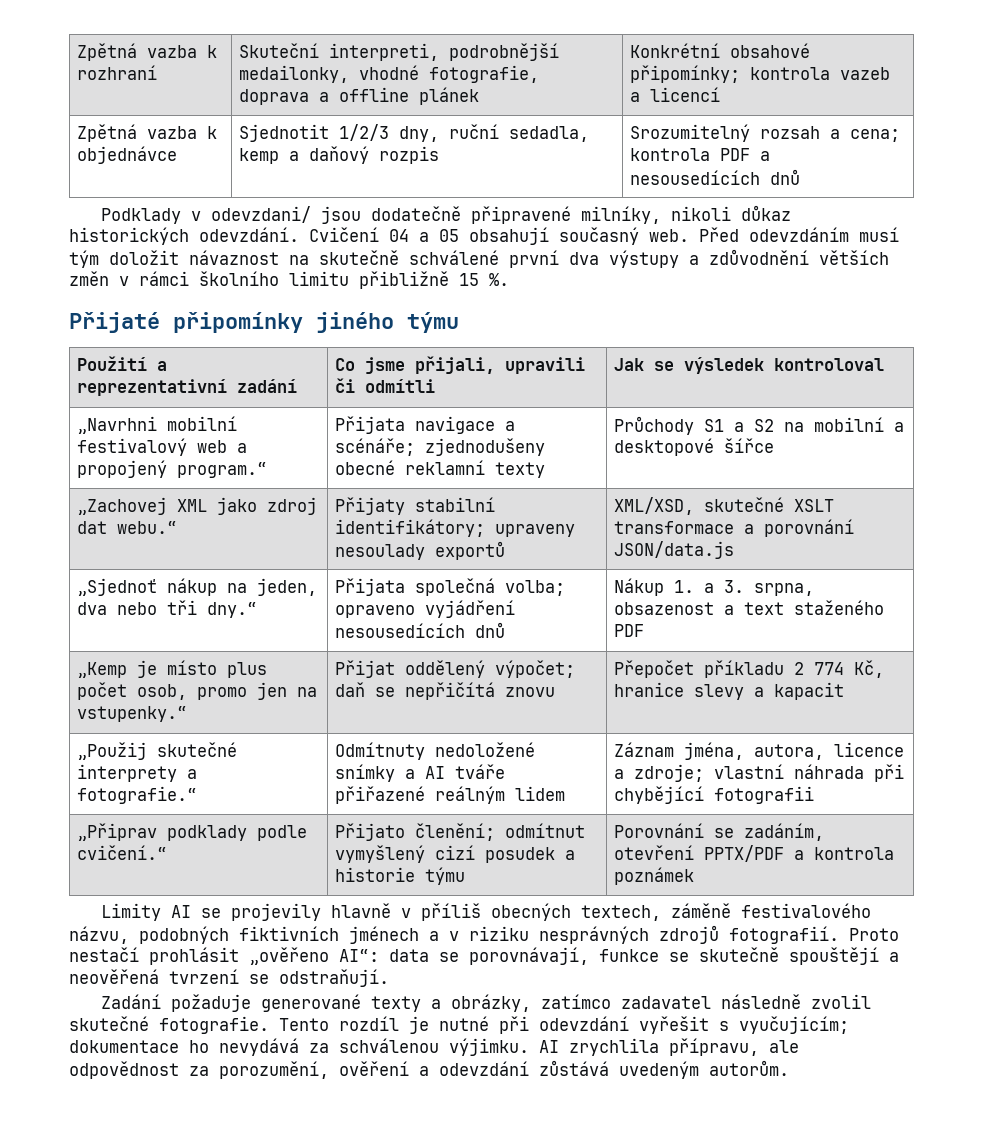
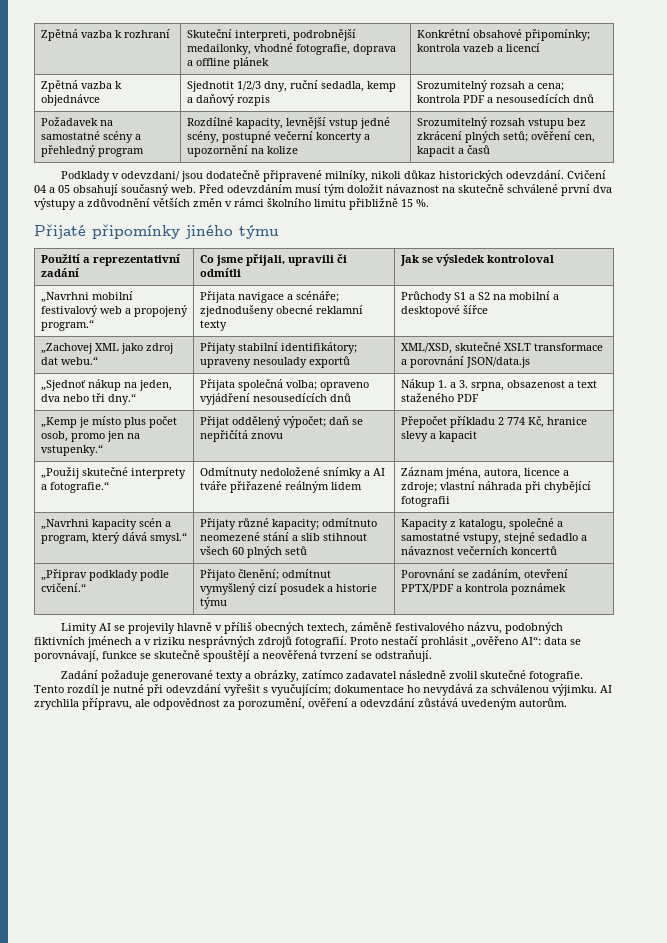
(801, 177) none -> [40,117,113,126] [40,131,141,143] [40,145,144,157] [186,117,390,129] [186,131,370,143] [186,145,298,157] [416,117,586,129] [416,131,595,143] [416,145,490,157] // Požadavek na samostatné scény a přehledný program | Rozdílné kapacity, levnější vstup jedné scény, postupné večerní koncerty a upozornění na kolize | Srozumitelný rozsah vstupu bez zkrácení plných setů; ověření cen, kapacit a časů
(815, 795) none -> [40,518,171,530] [40,532,187,544] [199,518,377,530] [199,532,367,541] [199,546,307,558] [400,518,563,530] [400,532,587,544] [400,546,557,555] // „Navrhni kapacity scén a program, který dává smysl.“ | Přijaty různé kapacity; odmítnuto neomezené stání a slib stihnout všech 60 plných setů | Kapacity z katalogu, společné a samostatné vstupy, stejné sedadlo a návaznost večerních koncertů

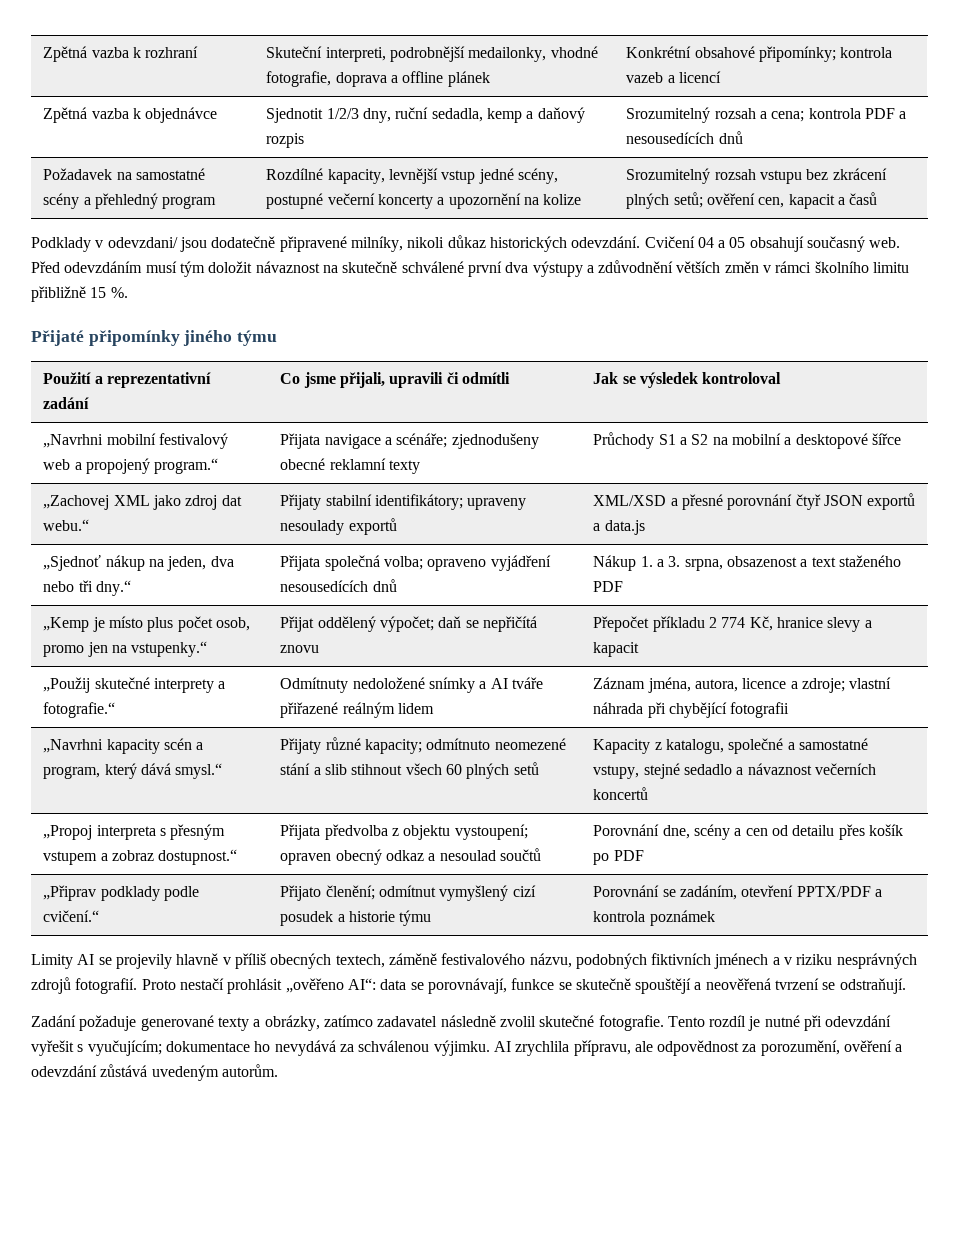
[400,342,603,354] [400,356,530,368] XML/XSD, skutečné XSLT transformace a porovnání JSON/data.js -> [593,493,916,510] [593,520,645,535] XML/XSD a přesné porovnání čtyř JSON exportů a data.js
(557, 550) none -> [43,824,226,840] [43,849,238,865] [280,824,528,840] [280,848,542,865] [593,824,904,840] [593,850,644,865] // „Propoj interpreta s přesným vstupem a zobraz dostupnost.“ | Přijata předvolba z objektu vystoupení; opraven obecný odkaz a nesoulad součtů | Porovnání dne, scény a cen od detailu přes košík po PDF

